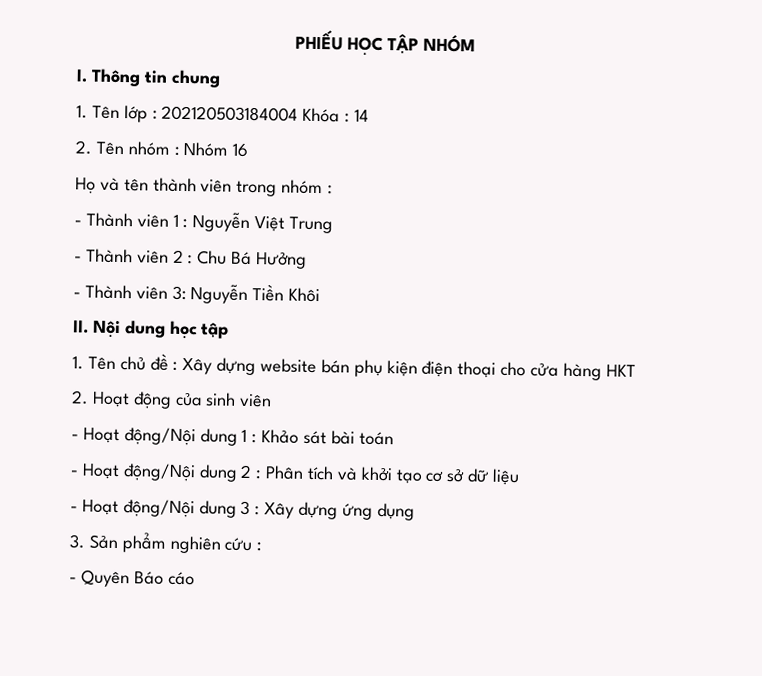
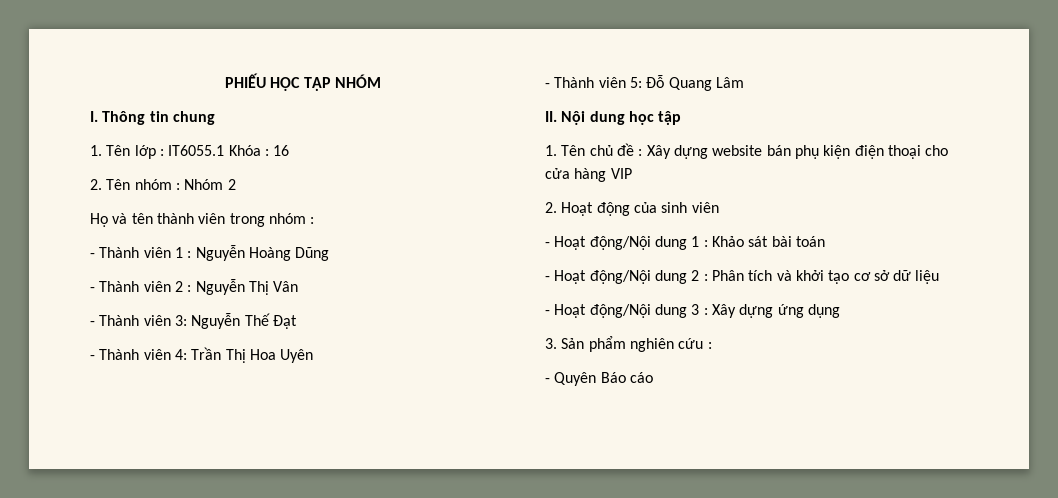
[161,105,299,122] 202120503184004 -> [168,145,225,156] IT6055.1
[354,109,370,122] 14 -> [273,145,290,156] 16
[232,143,249,157] 16 -> [227,179,236,190] 2
[254,216,334,234] Việt Trung -> [248,247,330,261] Hoàng Dũng
[197,250,308,269] Chu Bá Hưởng -> [195,279,299,295] Nguyễn Thị Vân
[252,284,321,303] Tiền Khôi -> [244,313,297,329] [90,347,314,363] [545,75,744,91] Thế Đạt // - Thành viên 4: Trần Thị Hoa Uyên // - Thành viên 5: Đỗ Quang Lâm
[605,364,636,377] HKT -> [610,168,632,179] VIP

